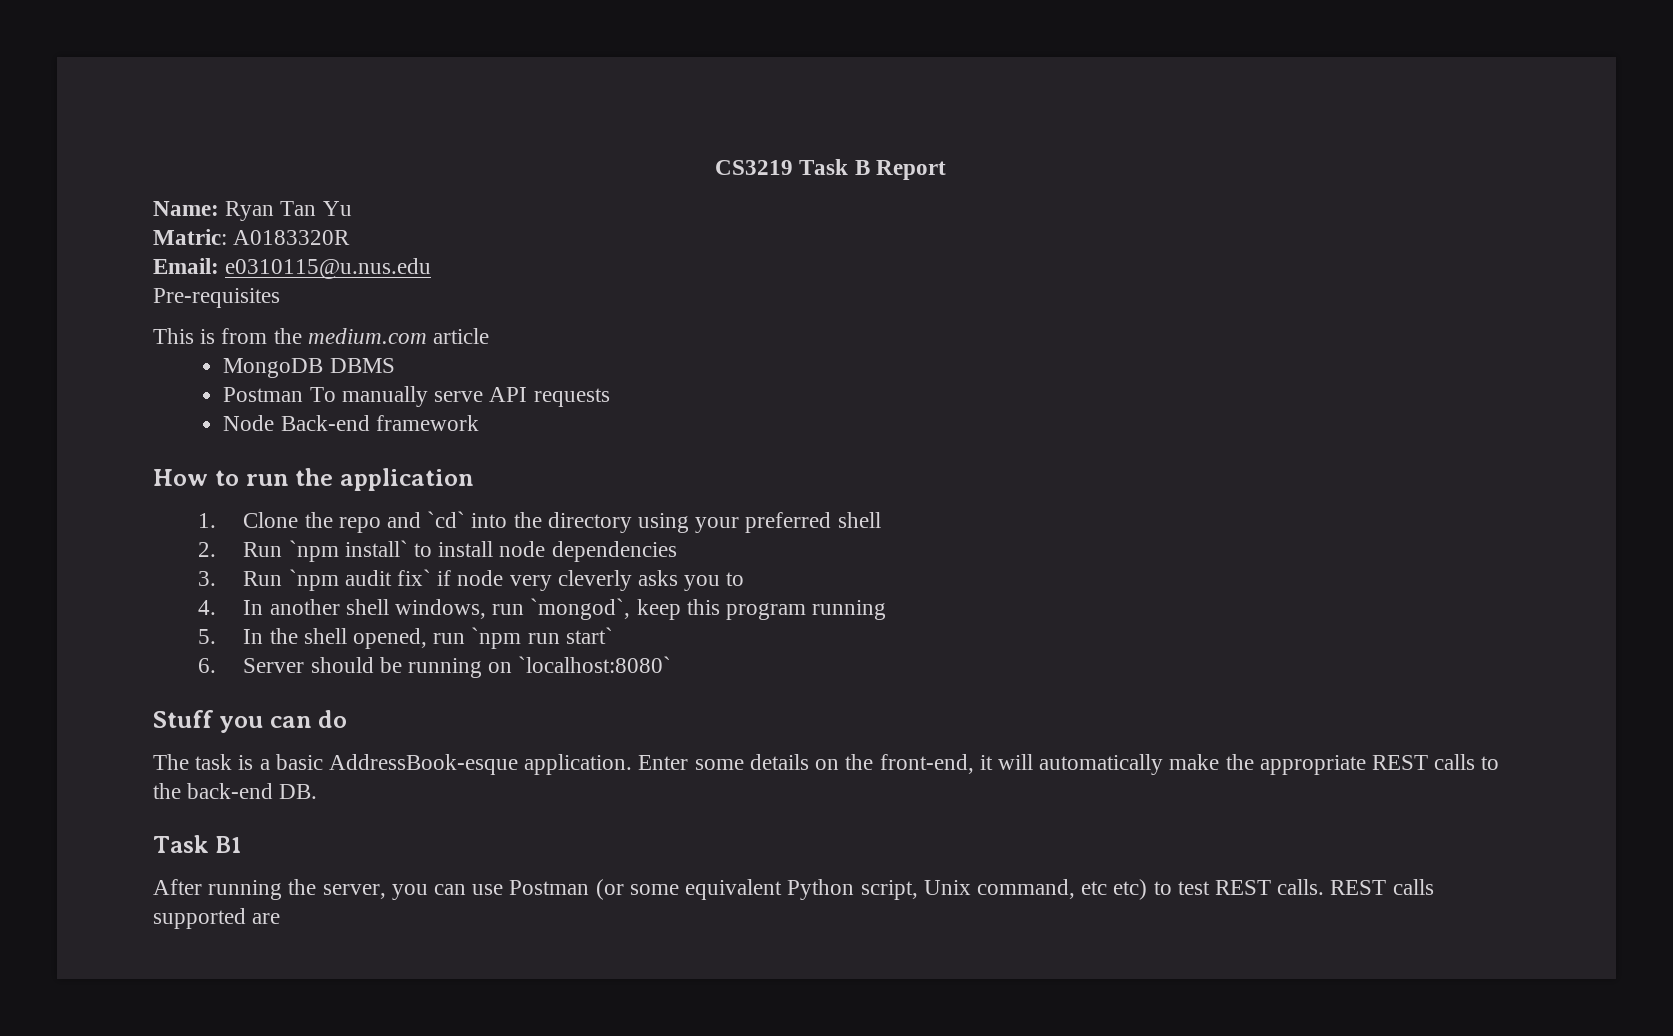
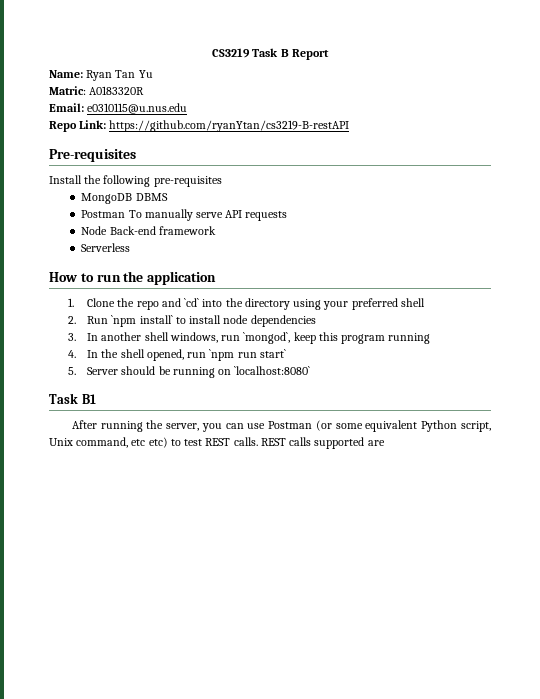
[153,288,280,308] [153,328,490,344] Pre-requisites // This is from the medium.com article -> [49,120,350,132] [49,149,136,162] [49,175,222,187] Repo Link: https://github.com/ryanYtan/cs3219-B-restAPI // Pre-requisites // Install the following pre-requisites
(479, 423) none -> [81,243,131,252] // Serverless
[243,569,745,591] [198,600,217,615] Run `npm audit fix` if node very cleverly asks you to // 4. -> (77, 337) none
[198,629,217,644] 5. -> [68,350,77,358] 4.
[198,658,217,673] 6. -> [68,367,77,375] 5.
[153,710,348,733] [153,754,1500,775] [153,783,318,799] // Stuff you can do // The task is a basic AddressBook-esque application. Enter some details on the front-end, it will automatically make the appropriate REST calls to the back-end DB. -> (311, 370) none

